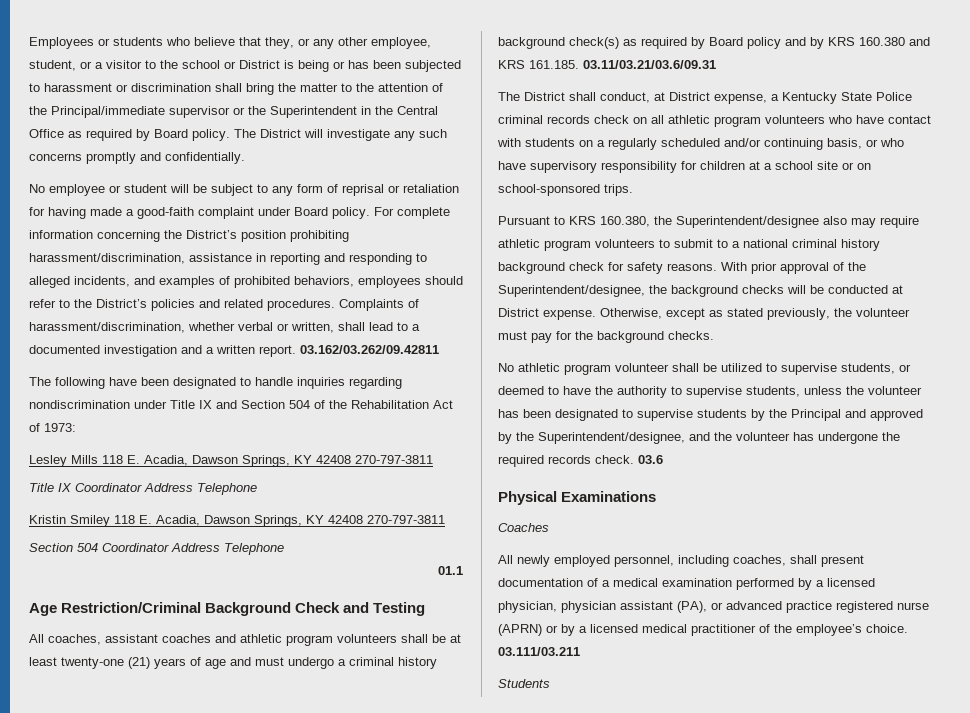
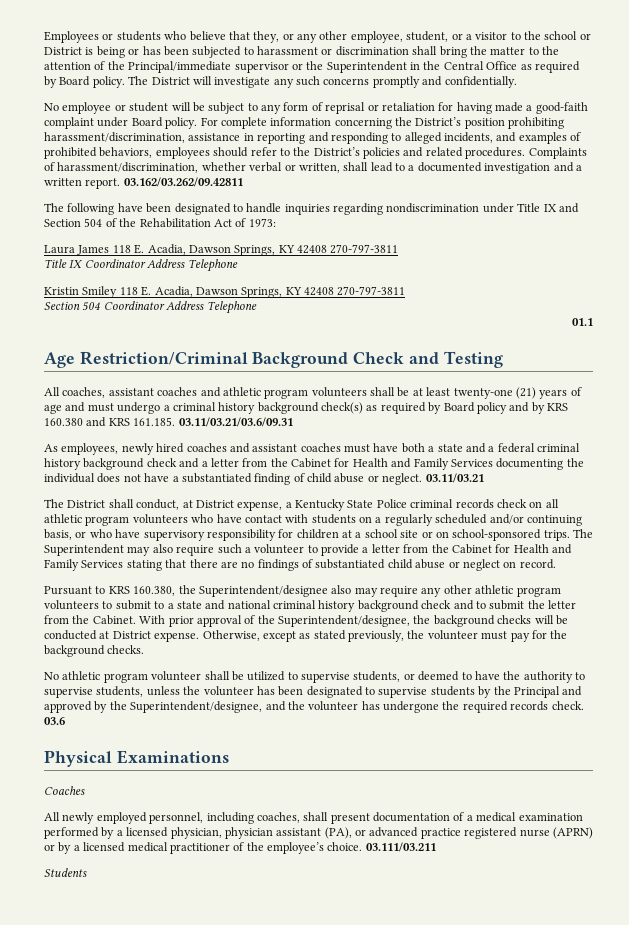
[29,455,98,467] Lesley Mills -> [44,245,110,255] Laura James
(716, 64) none -> [44,443,580,455] [44,458,584,470] [44,473,484,485] // As employees, newly hired coaches and assistant coaches must have both a state and a federal criminal history background check and a letter from the Cabinet for Health and Family Services documenting the individual does not have a substantiated finding of child abuse or neglect. 03.11/03.21
(633, 190) none -> [573,529,593,538] [44,544,572,556] [44,559,556,571] The Superintendent may also require such a volunteer to provide a letter from the Cabinet for Health and Family Services stating that there are no findings of substantiated child abuse or neglect on record.
(919, 222) none -> [421,585,472,597] any other
(740, 244) none -> [176,600,226,610] state and
[608,262,717,274] for safety reasons. -> [453,600,576,610] [44,615,136,625] and to submit the letter from the Cabinet.

